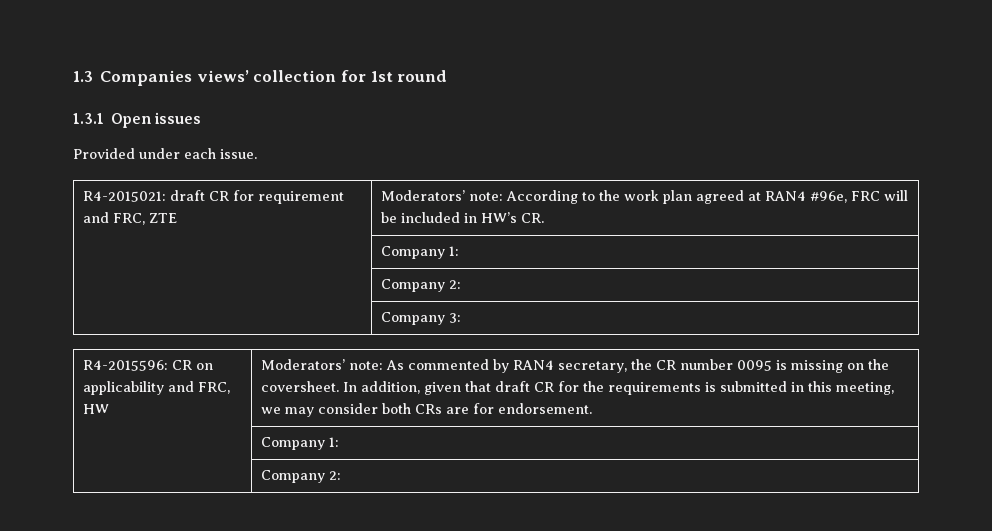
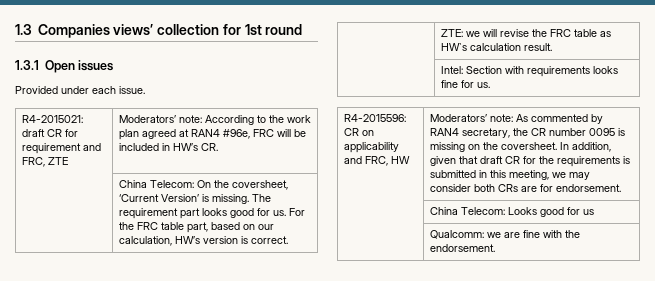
[380,246,459,259] [380,279,461,292] [380,312,461,325] Company 1: // | Company 2: // | Company 3: -> [118,180,288,190] [118,194,271,204] [118,208,305,219] [118,222,274,233] [118,236,288,246] [440,29,611,37] [440,43,552,51] [440,66,618,77] [440,80,490,88] China Telecom: On the coversheet, ‘Current Version’ is missing. The requirement part looks good for us. For the FRC table part, based on our calculation, HW’s version is correct. // | ZTE: we will revise the FRC table as HW`s calculation result. // | Intel: Section with requirements looks fine for us.
[260,437,339,450] [260,470,341,483] Company 1: // | Company 2: -> [429,207,594,217] [429,230,580,239] [429,244,495,252] China Telecom: Looks good for us // | Qualcomm: we are fine with the endorsement.

